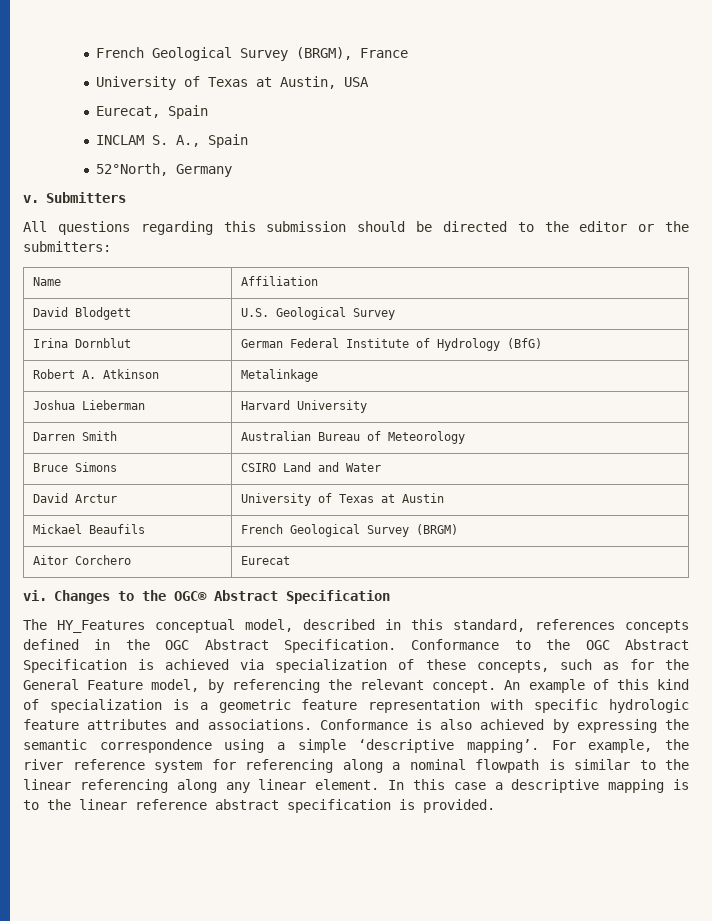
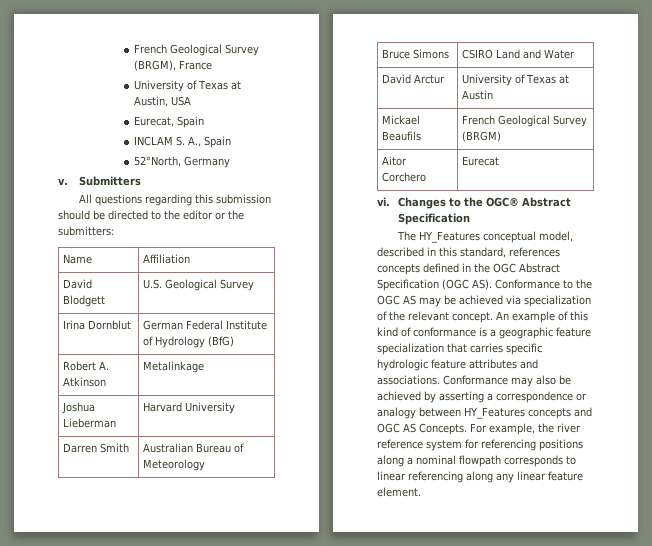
[284,639,396,653] Specification. -> [377,279,492,291] Specification (OGC AS).
[624,639,689,650] [23,659,155,673] Abstract Specification is -> [403,295,456,307] AS may be
[425,659,689,673] [23,679,320,693] these concepts, such as for the General Feature model, by referencing -> (387, 316) none
[49,699,162,713] specialization -> [413,327,476,337] conformance
[218,699,524,713] geometric feature representation with -> [499,327,591,339] [377,343,503,355] geographic feature specialization that carries
[415,719,689,733] [23,739,539,753] is also achieved by expressing the semantic correspondence using a simple ‘descriptive mapping’. -> [511,375,571,387] [377,391,587,403] [377,407,592,419] [377,423,467,435] may also be achieved by asserting a correspondence or analogy between HY_Features concepts and OGC AS Concepts.
(333, 766) none -> [539,439,583,451] positions
[548,759,689,770] is similar to the -> [504,455,576,467] corresponds to
[315,779,689,793] [23,799,495,813] element. In this case a descriptive mapping is to the linear reference abstract specification is provided. -> [548,471,583,481] [377,487,421,497] feature element.

